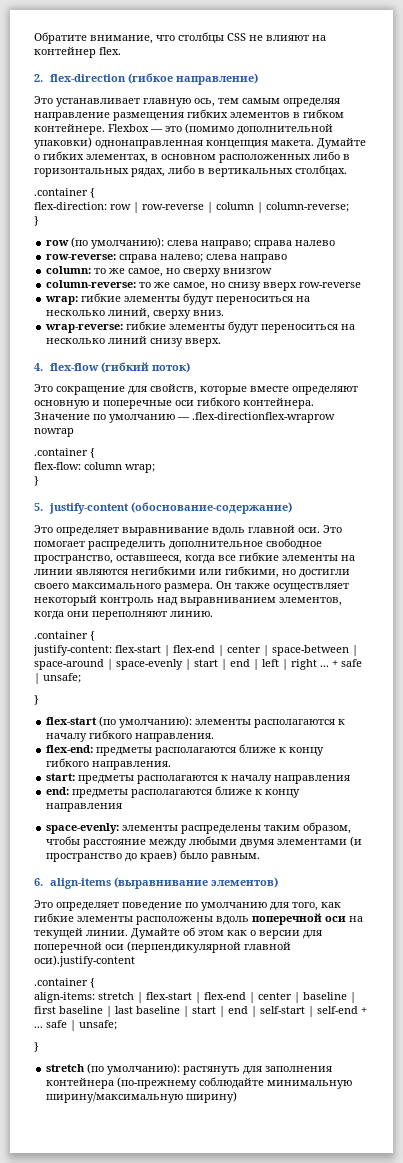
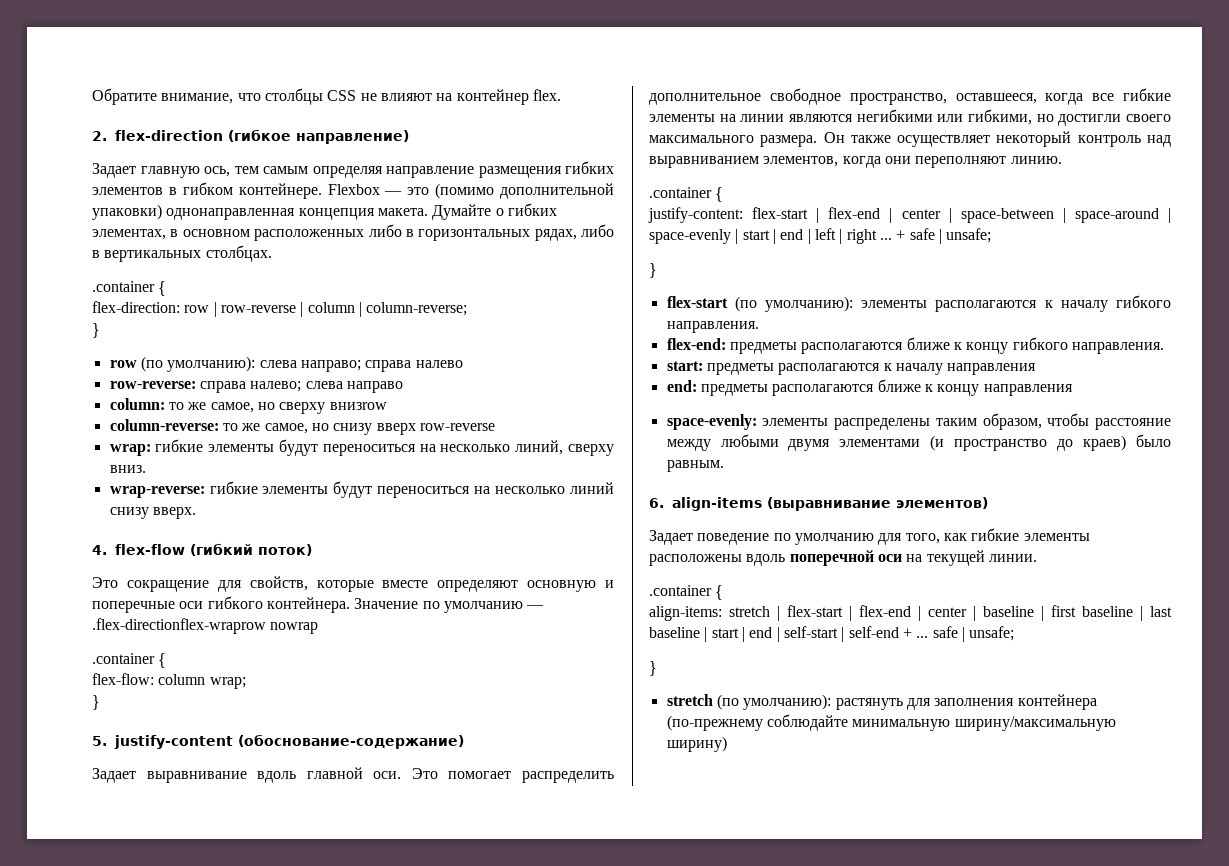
[34,96,140,107] Это устанавливает -> [92,163,136,178] Задает
[34,525,119,536] Это определяет -> [92,768,136,783] Задает
[34,900,119,911] Это определяет -> [649,530,693,545] Задает
[131,927,322,939] [34,941,291,953] [34,955,135,967] Думайте об этом как о версии для поперечной оси (перпендикулярной главной оси).justify-content -> (1037, 558) none

